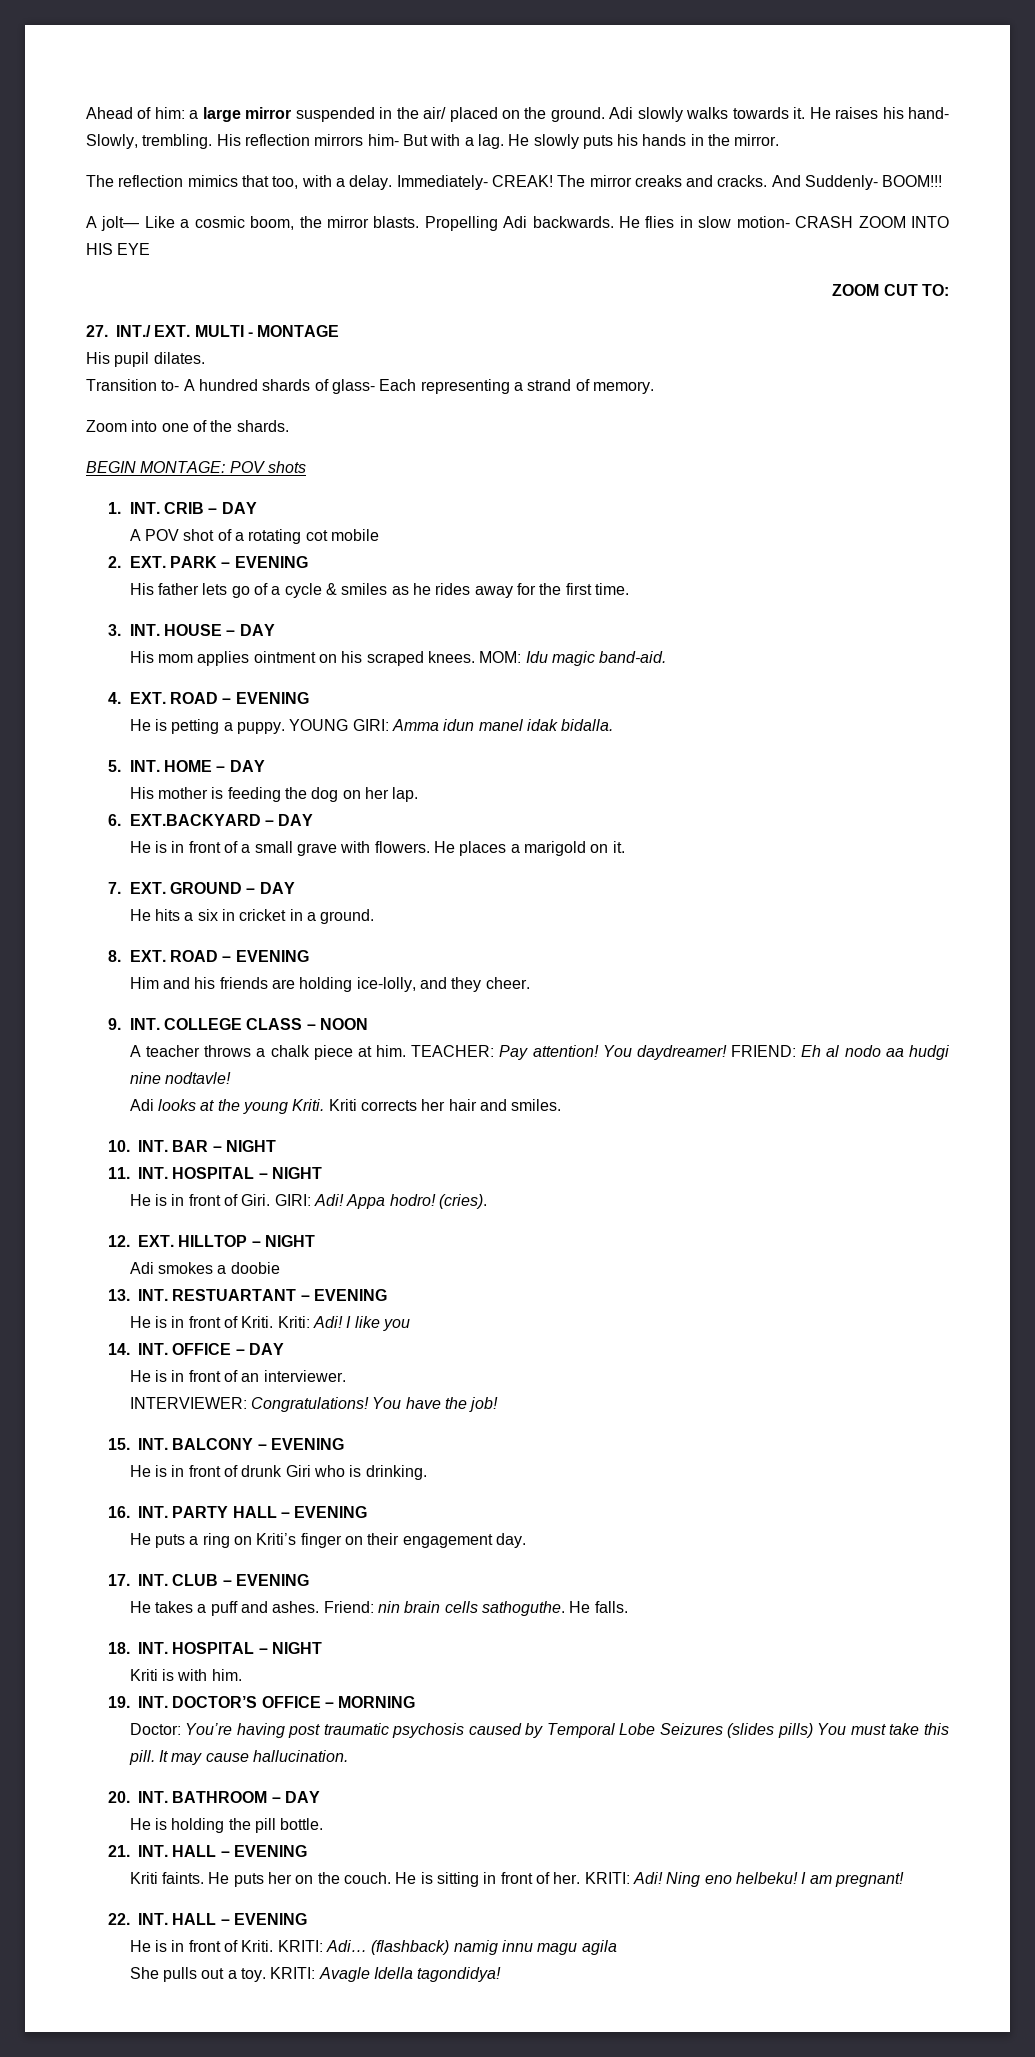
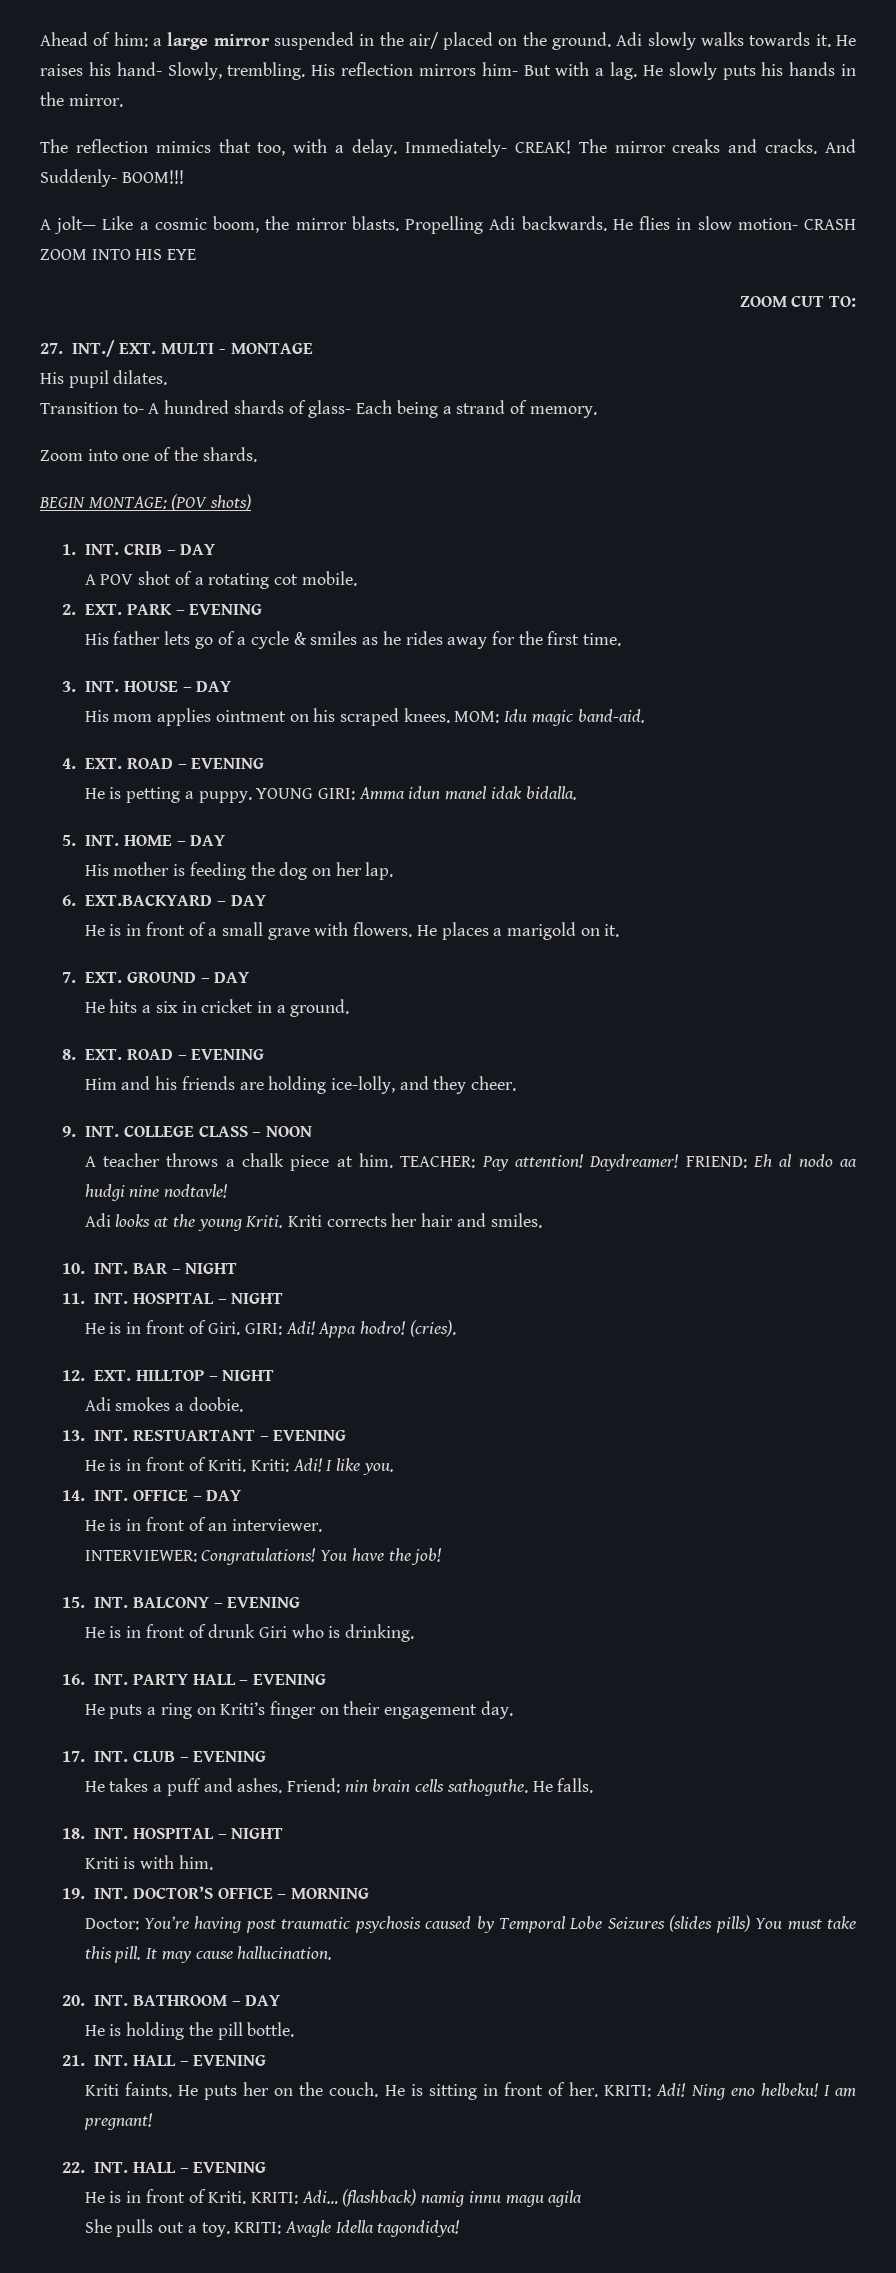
[420,379,510,394] representing -> [396,400,438,418] being
[229,461,306,473] POV shots -> [171,494,252,511] (POV shots)
[331,529,380,541] mobile -> [301,571,357,586] mobile.
[602,1045,727,1060] You daydreamer! -> [589,1154,680,1171] Daydreamer!
[230,1262,280,1274] doobie -> [188,1397,243,1412] doobie.
[383,1319,411,1331] you -> [362,1463,394,1475] you.

